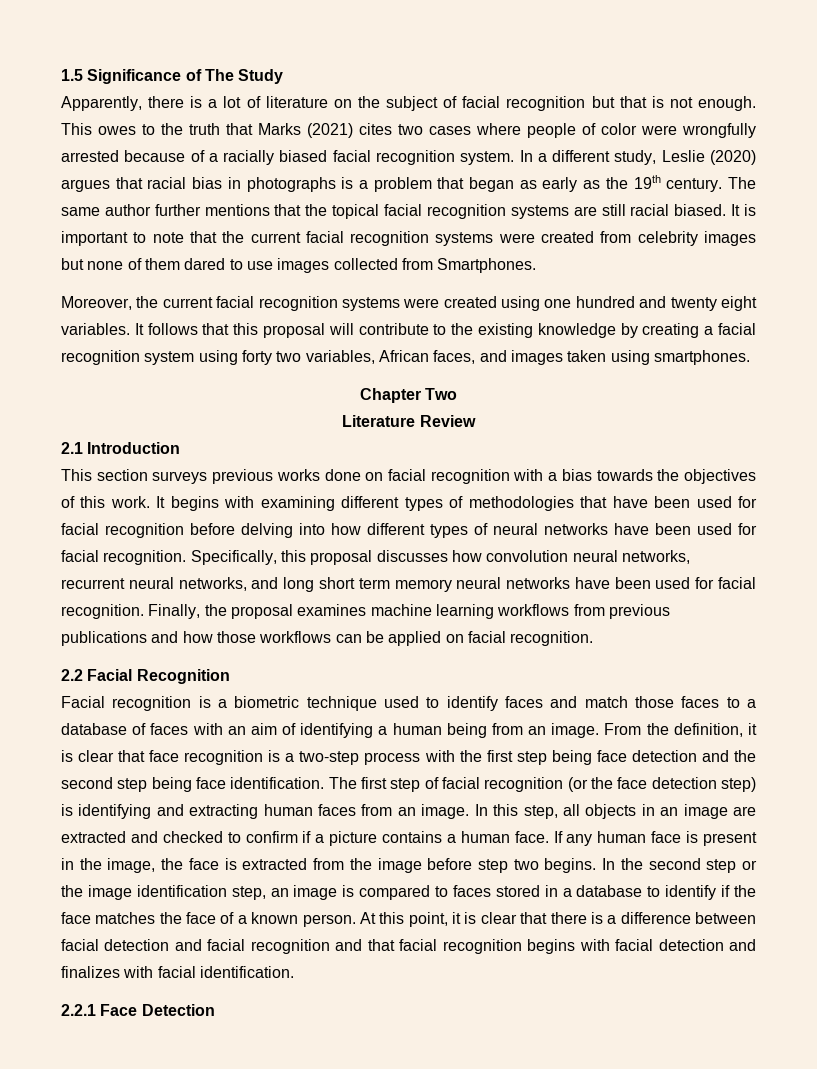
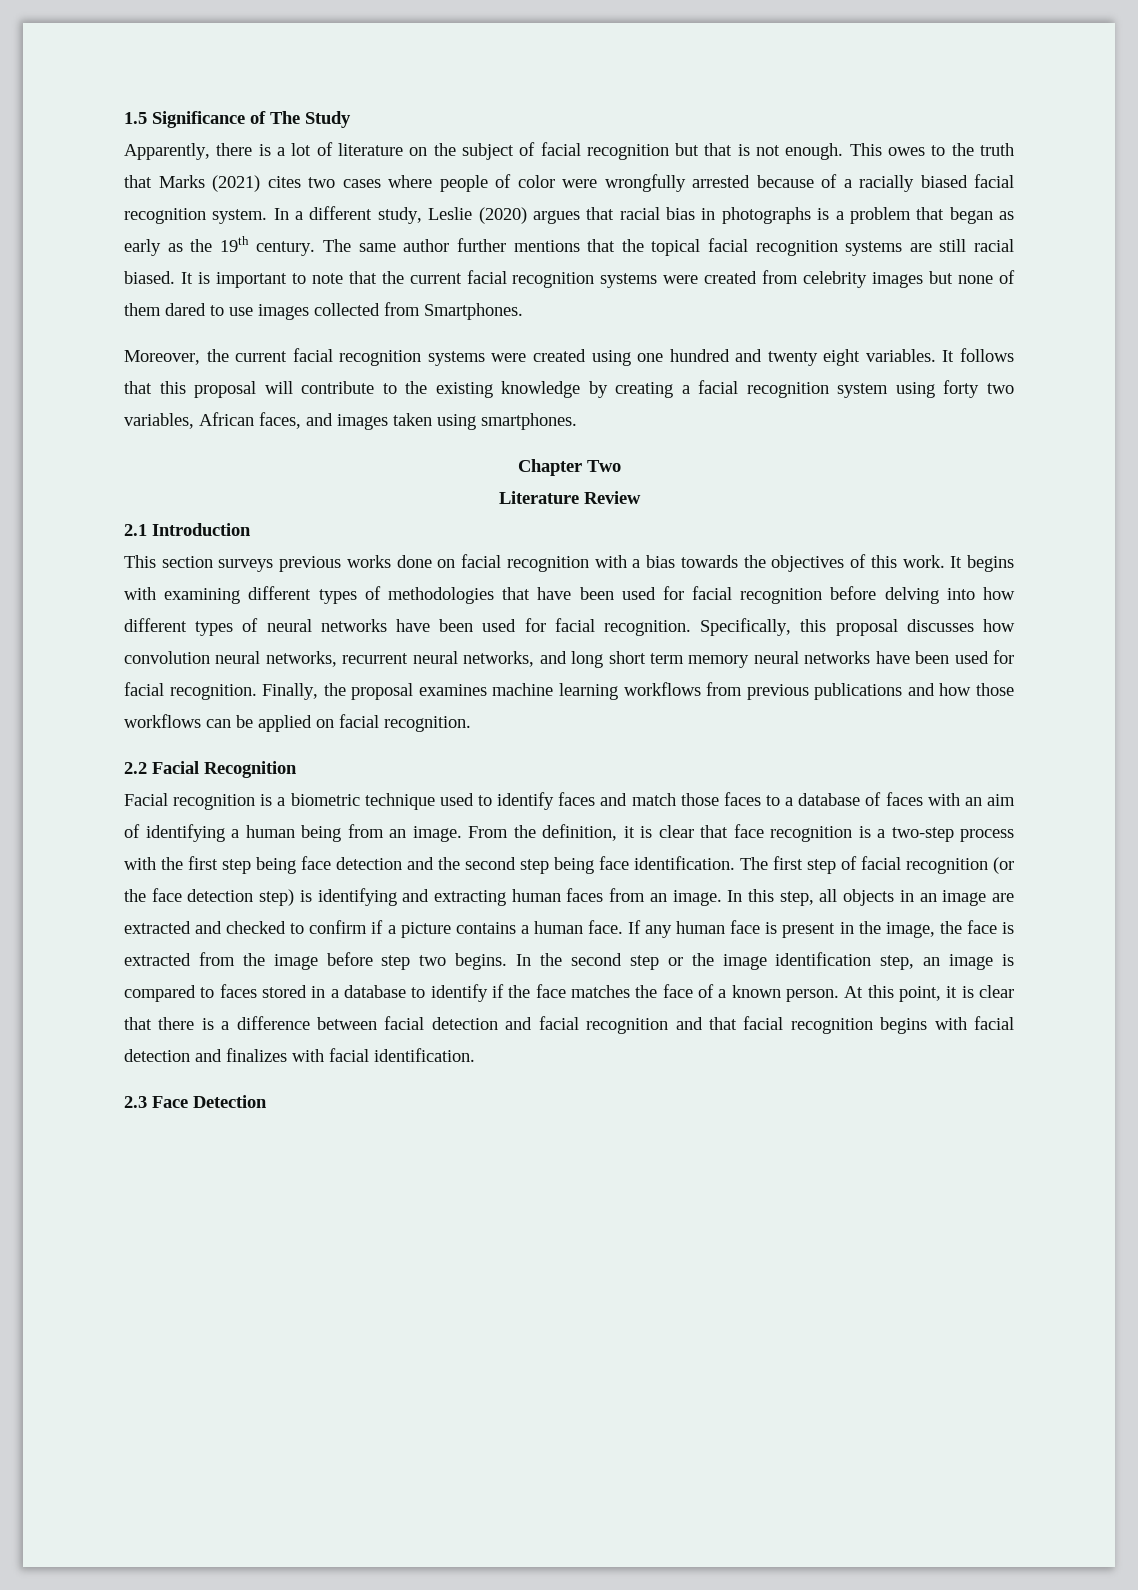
[61,1004,96,1016] 2.2.1 -> [124,1096,147,1108] 2.3

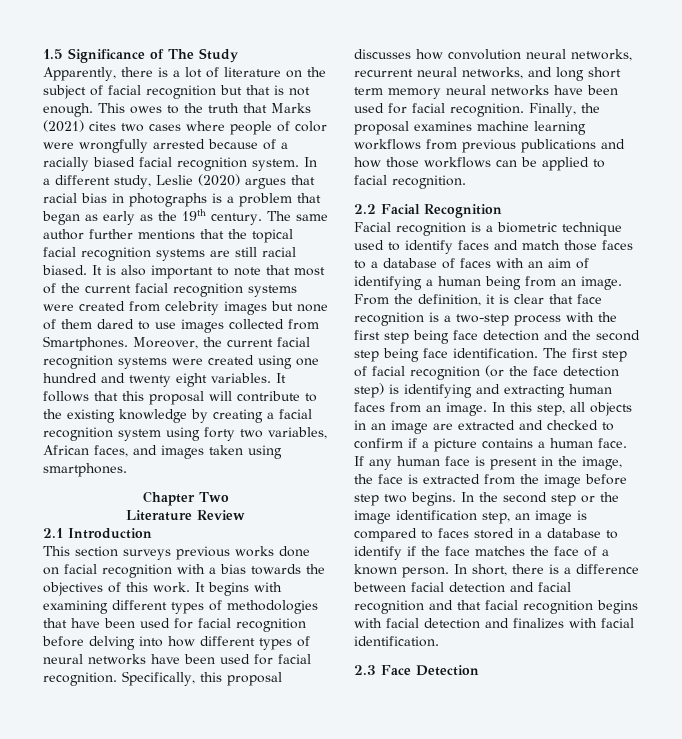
(210, 278) none -> [121,265,146,276] also
(377, 277) none -> [294,267,325,276] [43,283,56,294] most of
(523, 311) // -> (128, 343) none
[316,719,334,728] on -> [593,159,605,168] to
[844,985,1015,1002] [124,1017,152,1030] At this point, it is clear that -> [454,564,507,576] In short,

